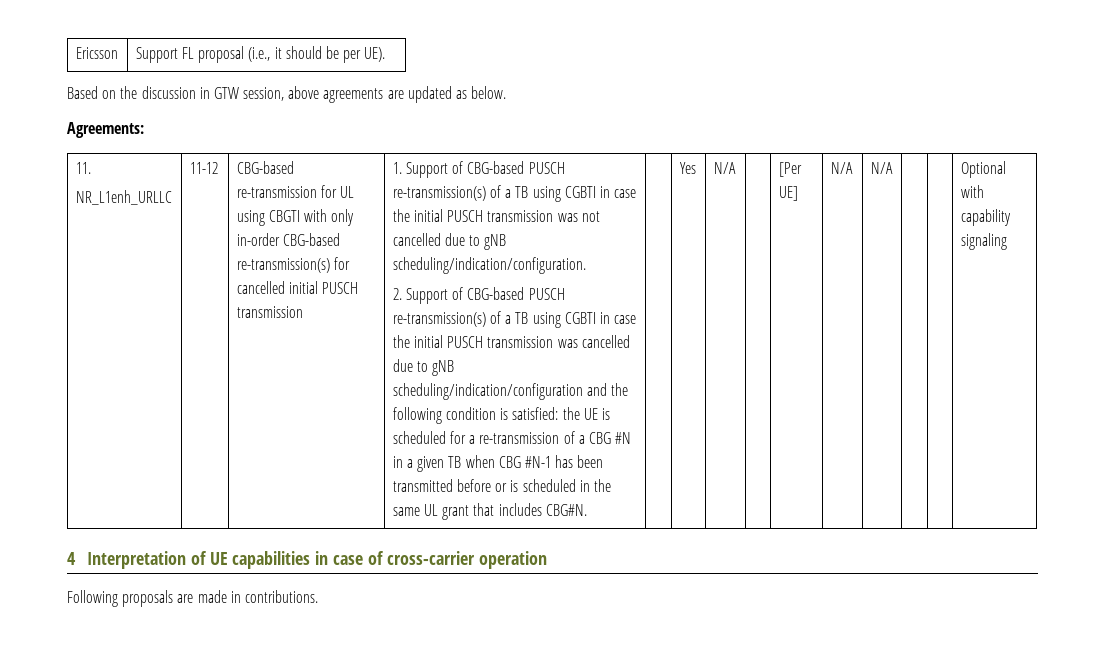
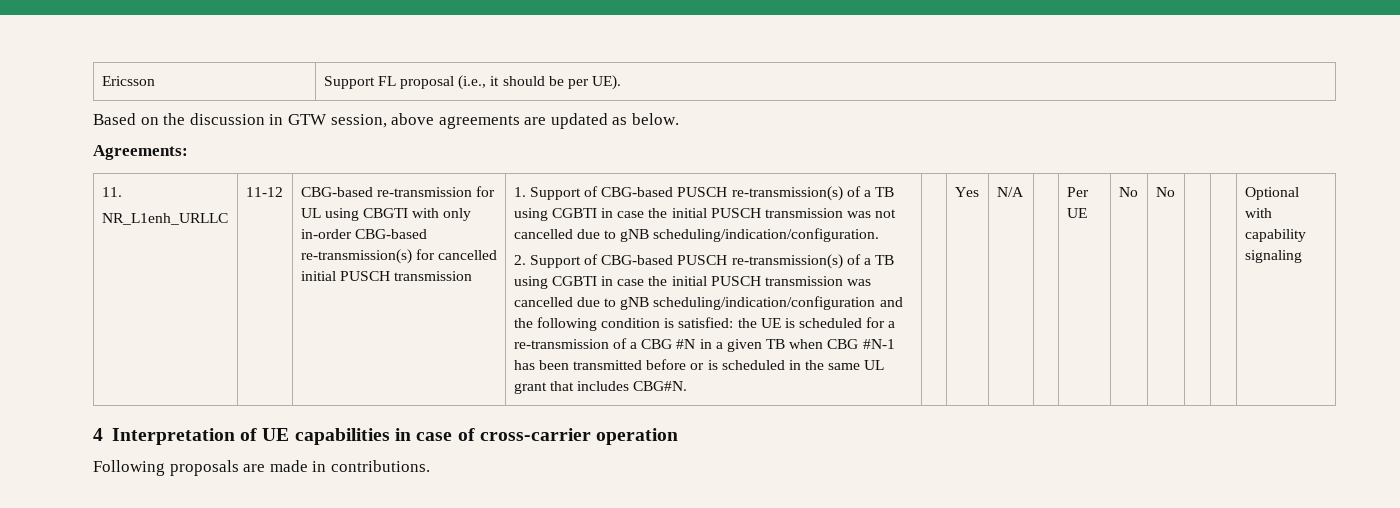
[778,162,802,177] [778,186,798,201] [830,162,853,174] [870,162,893,174] [Per UE] | N/A | N/A -> [1066,187,1089,197] [1066,208,1087,218] [1118,187,1138,197] [1155,187,1175,197] Per UE | No | No

